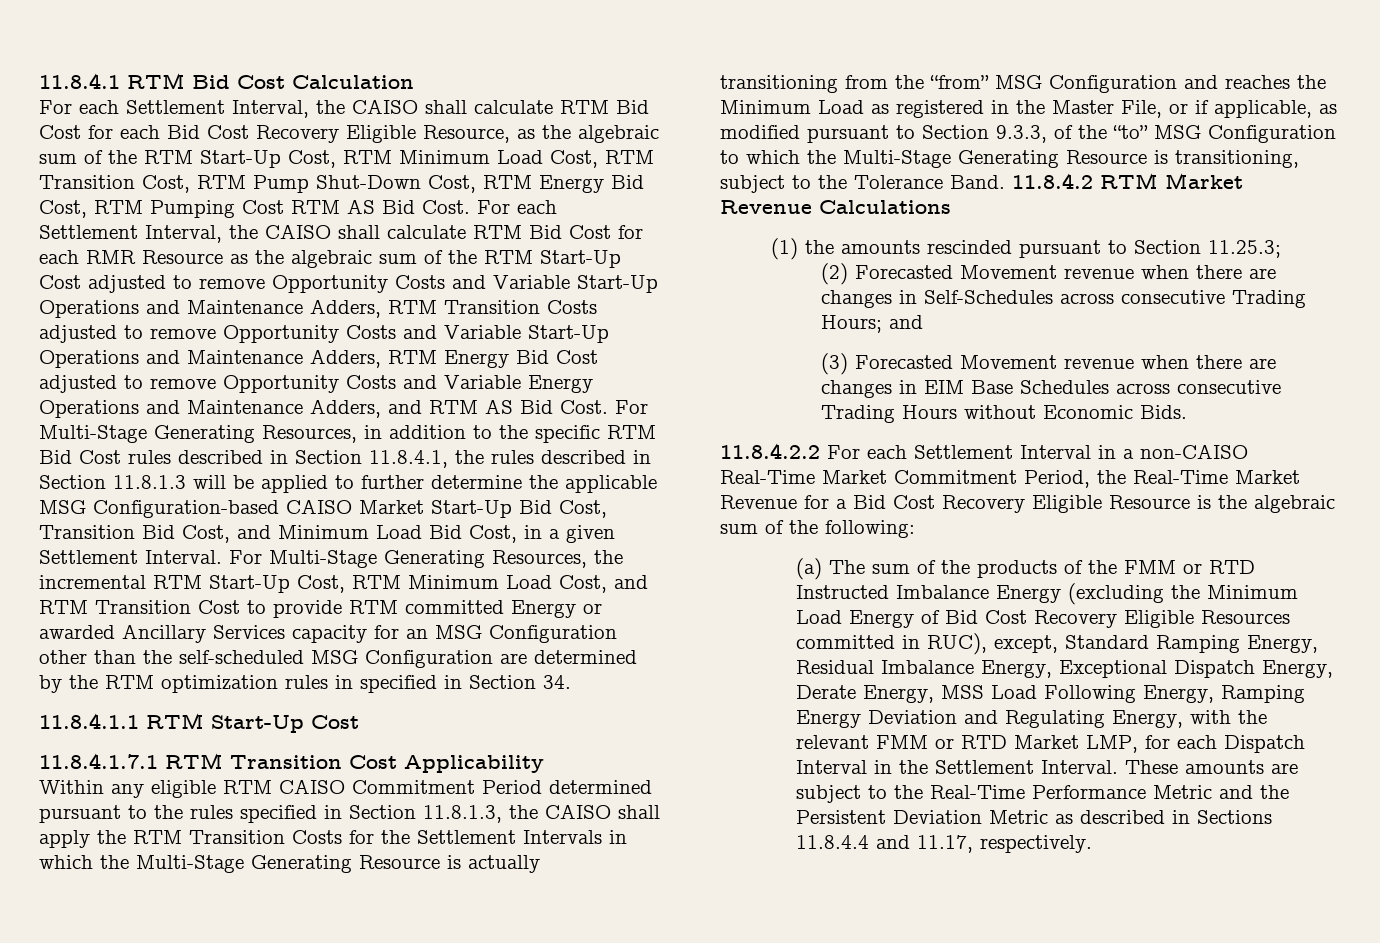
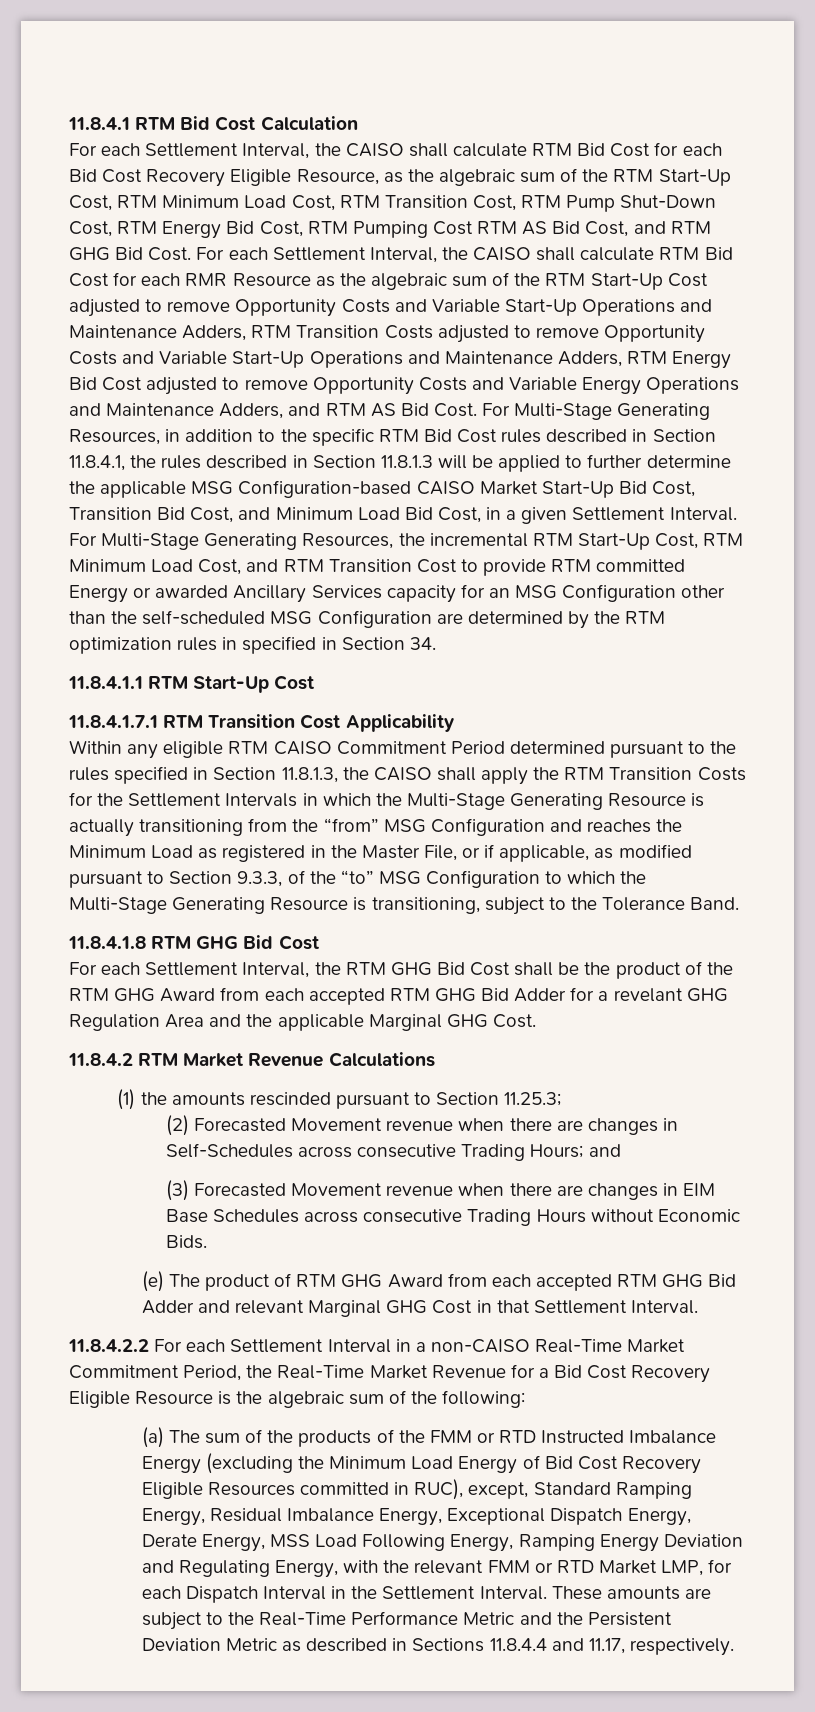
(415, 207) none -> [585,221,711,237] [69,247,144,261] Cost, and RTM GHG Bid
(1005, 182) none -> [68,935,319,950] [69,961,733,979] [69,987,728,1005] [69,1014,536,1031] // 11.8.4.1.8 RTM GHG Bid Cost // For each Settlement Interval, the RTM GHG Bid Cost shall be the product of the RTM GHG Award from each accepted RTM GHG Bid Adder for a revelant GHG Regulation Area and the applicable Marginal GHG Cost. //
(1188, 412) none -> [141,1271,737,1292] [141,1300,698,1317] // (e) The product of RTM GHG Award from each accepted RTM GHG Bid Adder and relevant Marginal GHG Cost in that Settlement Interval.

